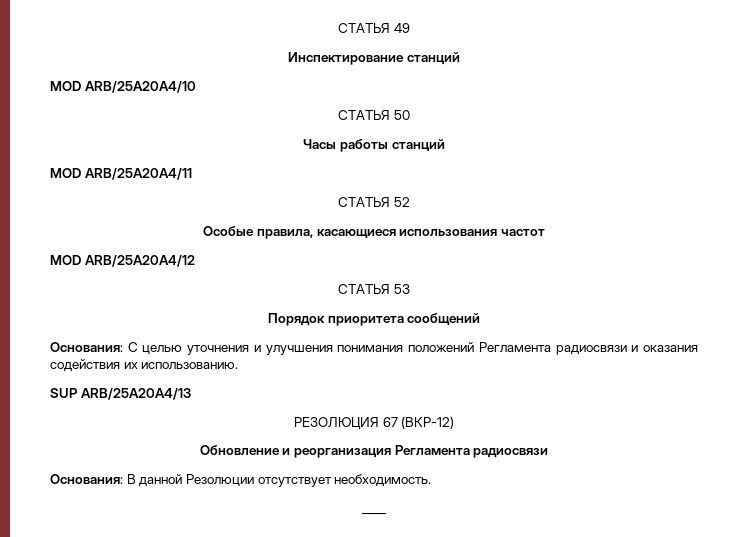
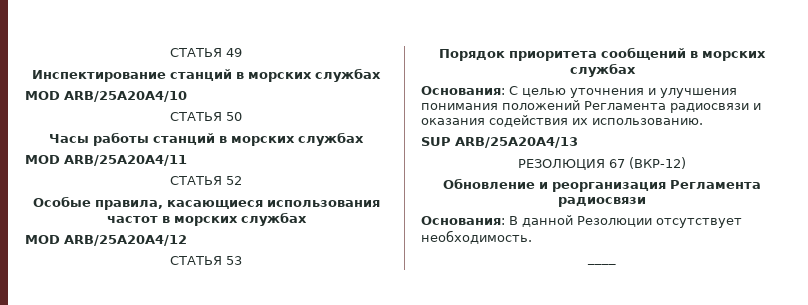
(460, 58) none -> [236,68,381,82] в морских службах
(445, 145) none -> [219,132,364,146] в морских службах
(545, 232) none -> [161,212,307,226] в морских службах
(481, 319) none -> [690,51,766,61] [569,63,636,77] в морских службах

